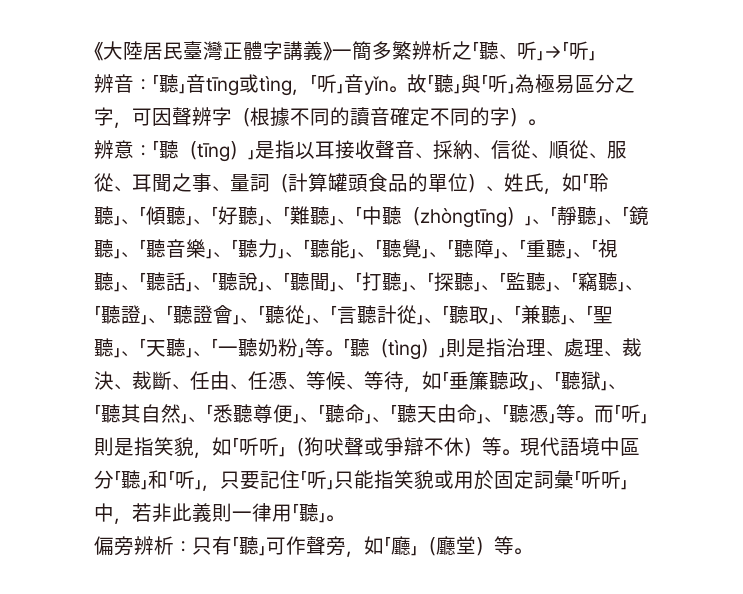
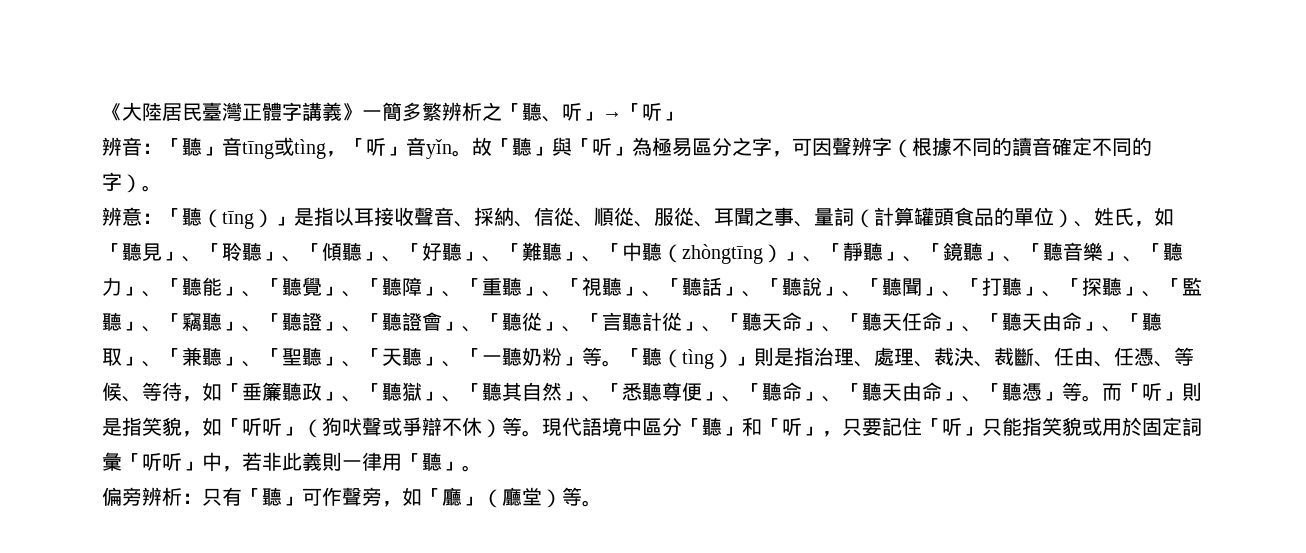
(589, 181) none -> [122,242,222,262] 聽見」、「
(469, 314) none -> [762,312,1162,332] 天命」、「聽天任命」、「聽天由命」、「聽

